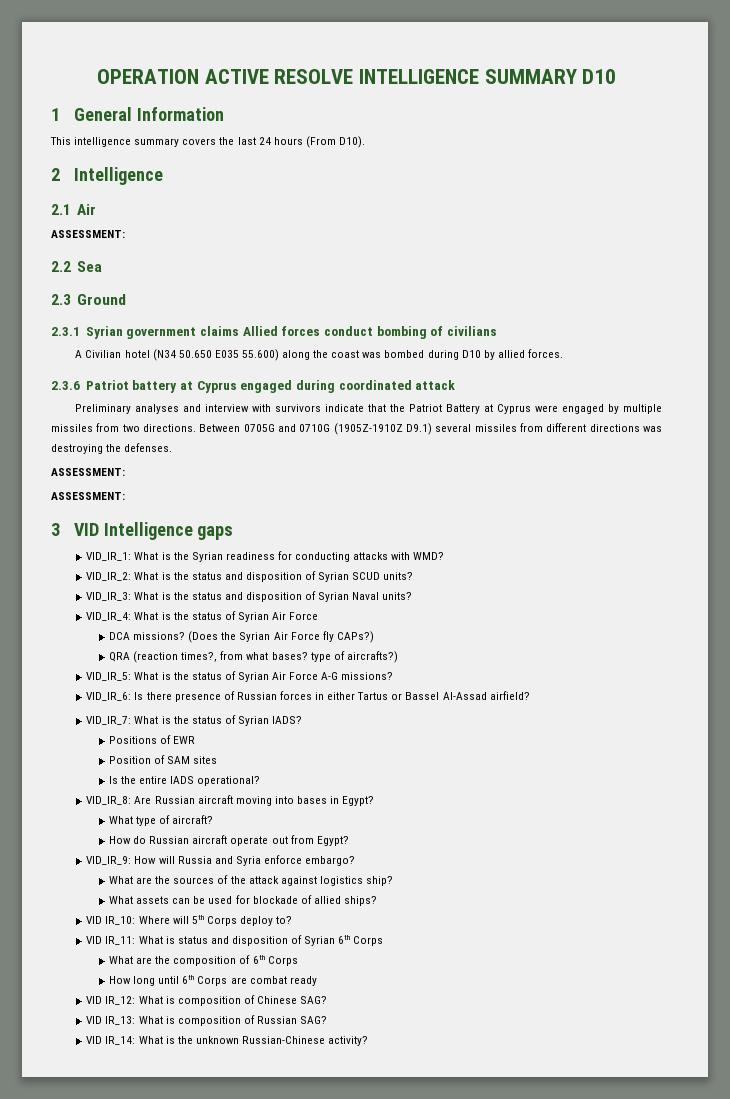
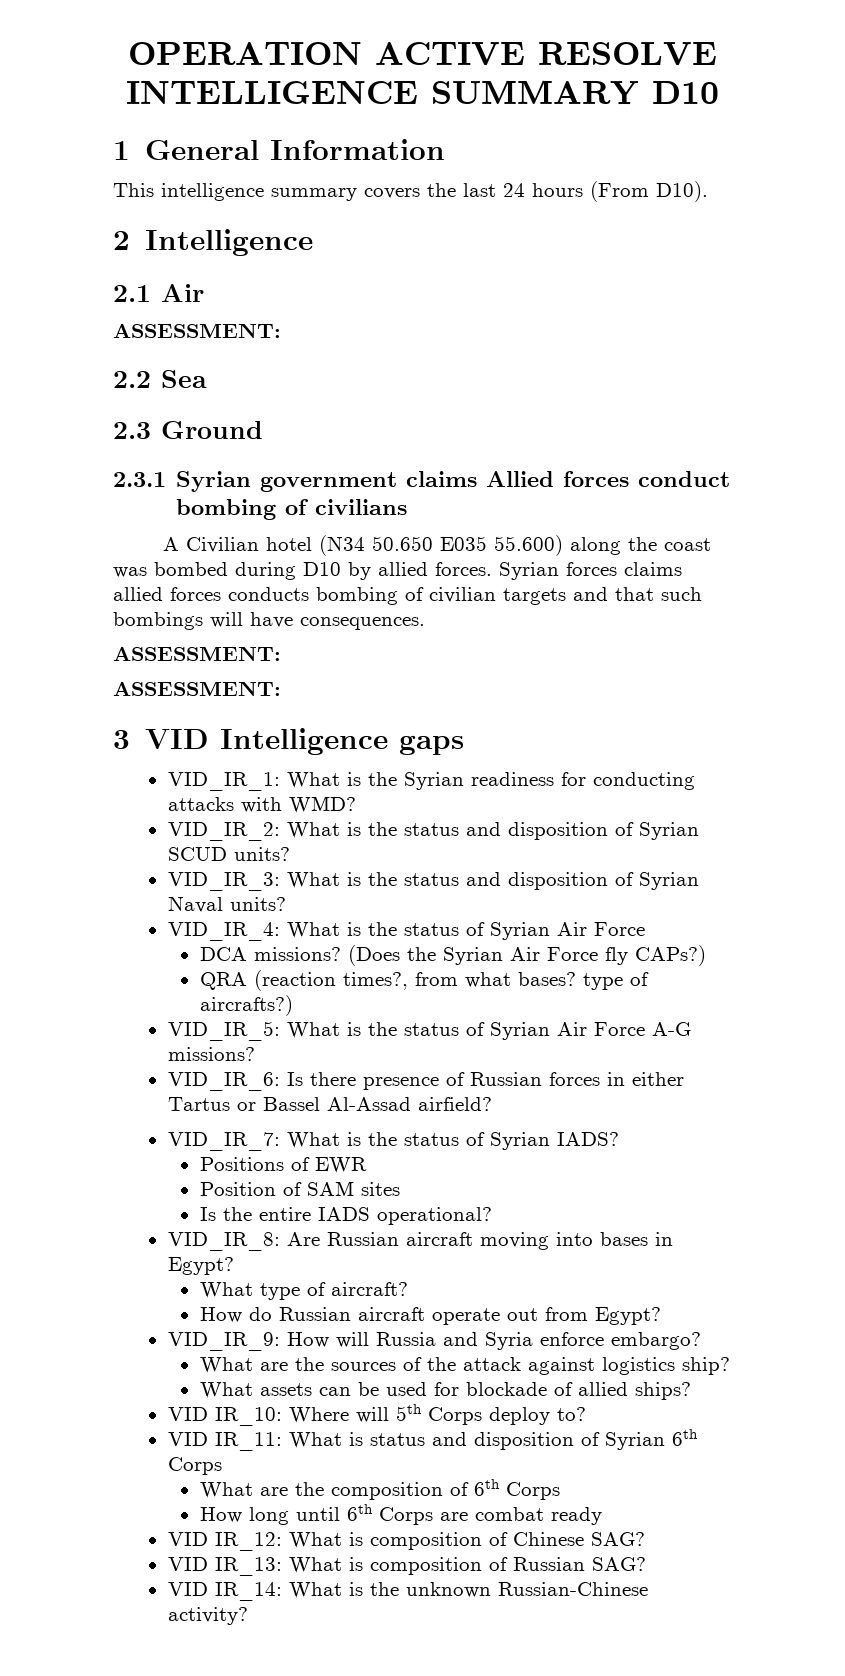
[51,380,456,393] [75,404,662,414] [51,423,662,435] [51,443,173,454] // 2.3.6 Patriot battery at Cyprus engaged during coordinated attack // Preliminary analyses and interview with survivors indicate that the Patriot Battery at Cyprus were engaged by multiple missiles from two directions. Between 0705G and 0710G (1905Z-1910Z D9.1) several missiles from different directions was destroying the defenses. -> [499,562,682,580] [113,587,702,605] [113,612,425,630] Syrian forces claims allied forces conducts bombing of civilian targets and that such bombings will have consequences.

